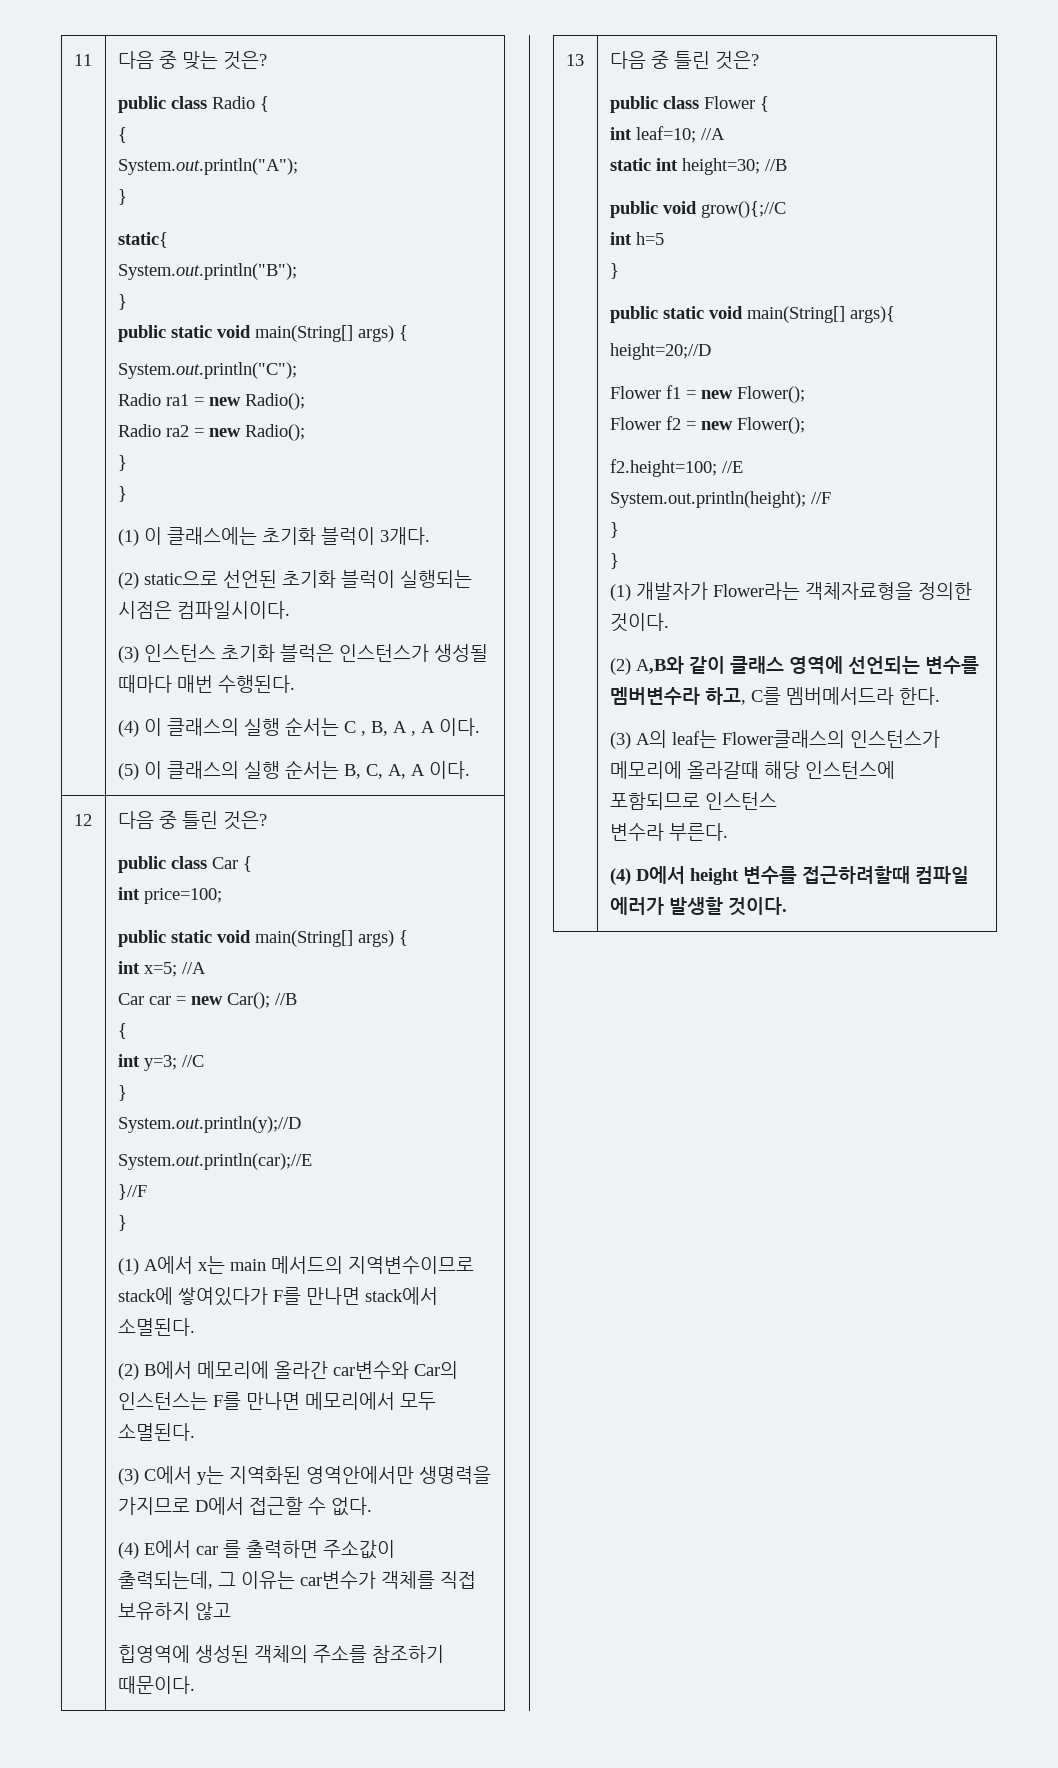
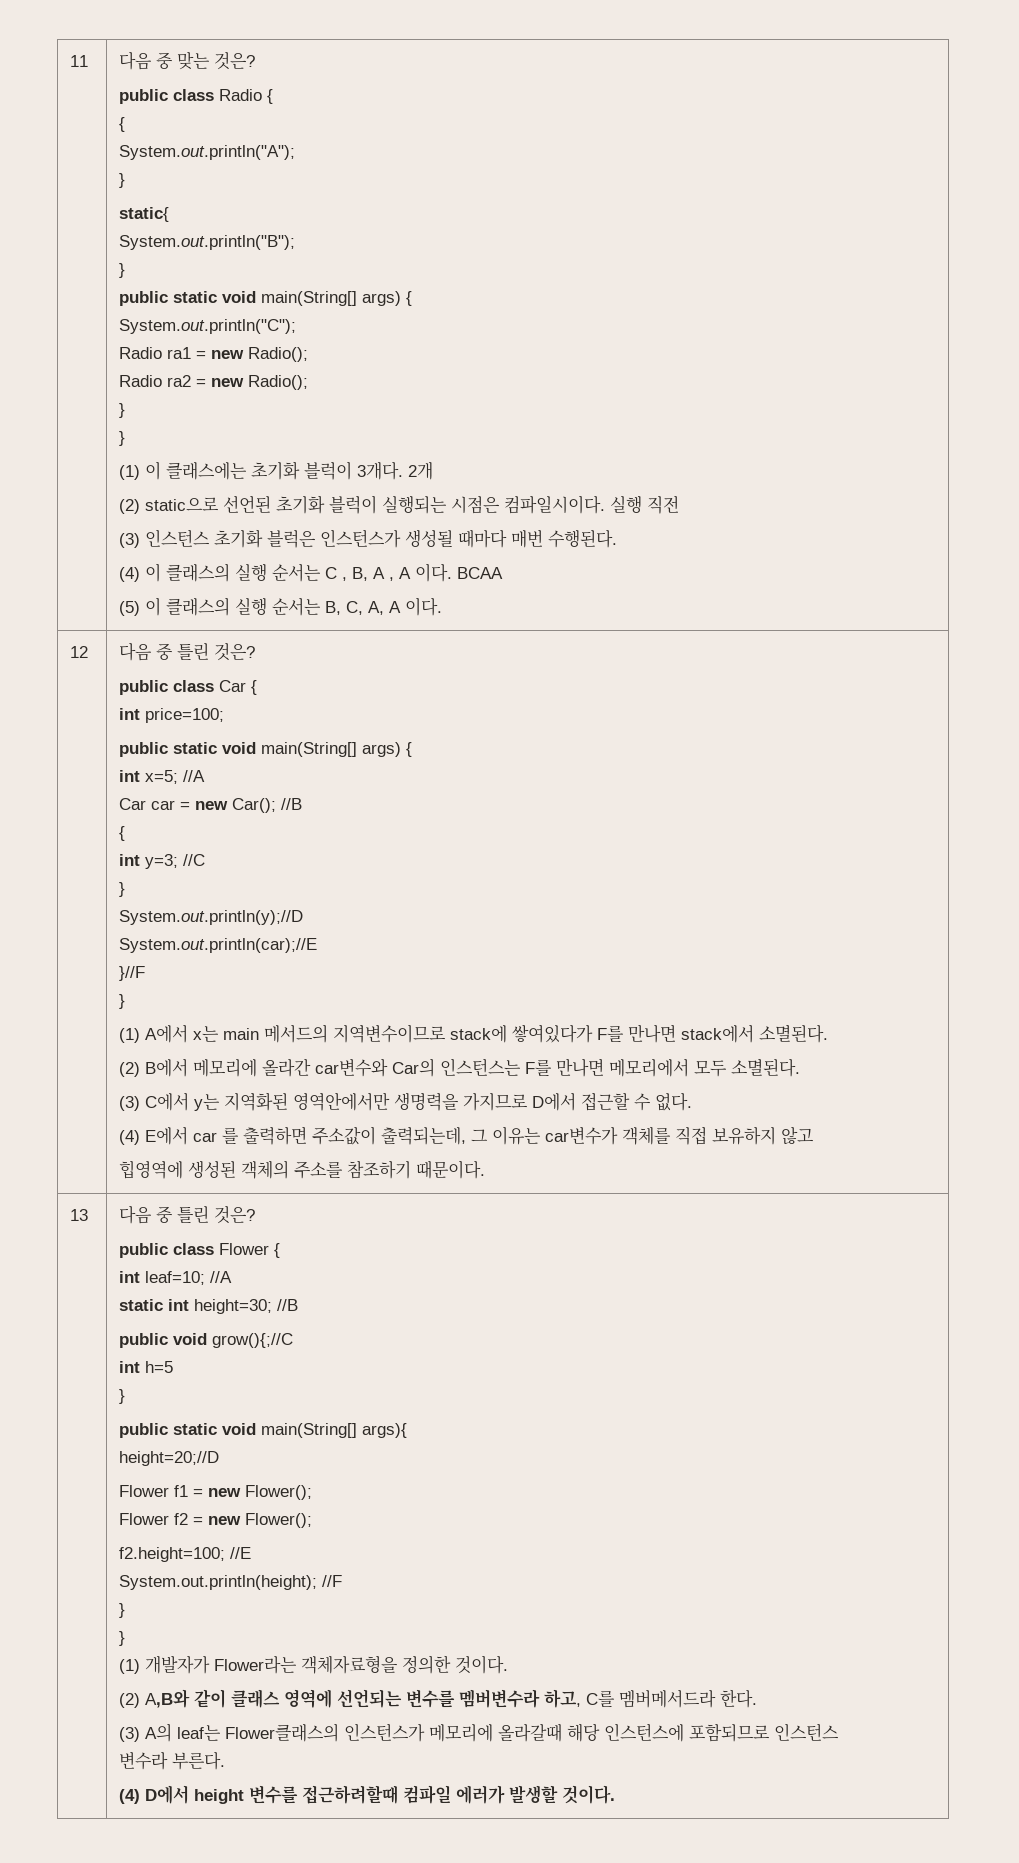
(430, 536) none -> [407,461,433,480] 2개
(290, 610) none -> [609,495,679,514] 실행 직전
(480, 727) none -> [456,567,503,579] BCAA

